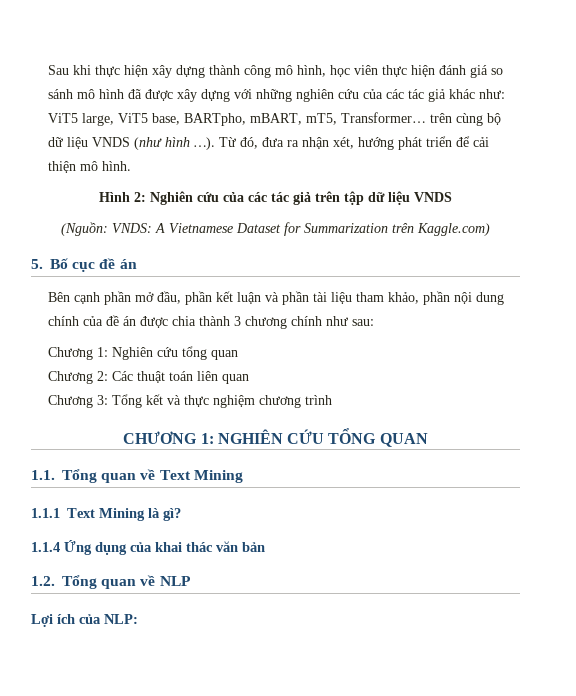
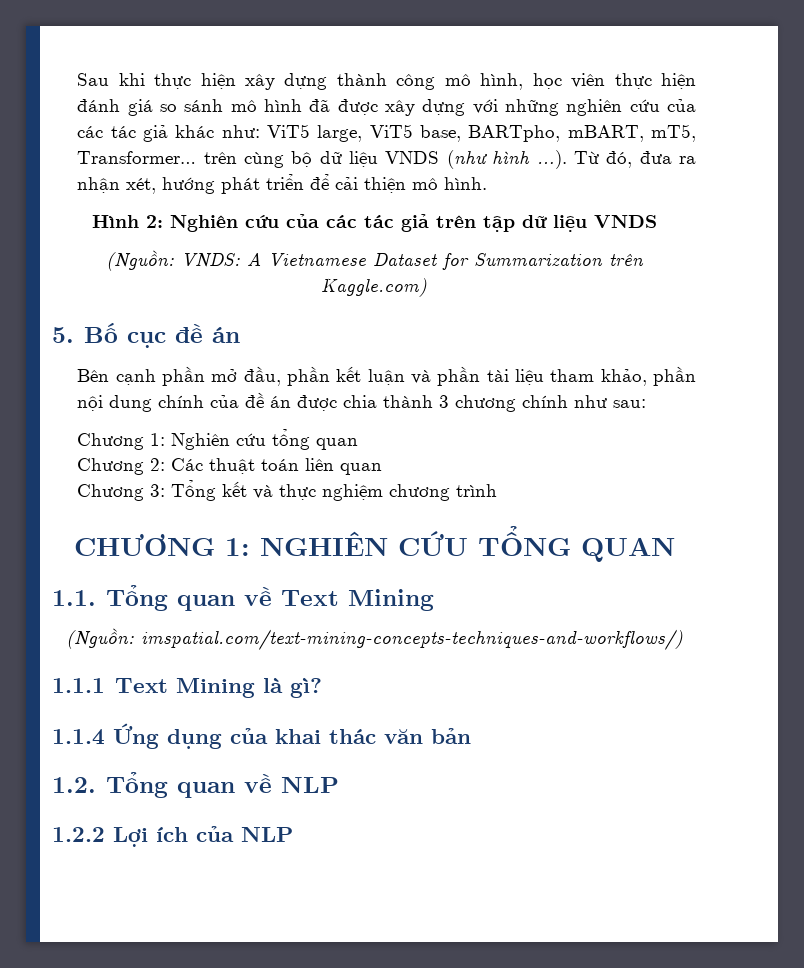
(243, 476) none -> [65,628,683,650] // (Nguồn: imspatial.com/text-mining-concepts-techniques-and-workflows/)
(191, 581) none -> [52,827,105,842] 1.2.2
[104,614,138,624] NLP: -> [241,827,293,842] NLP

